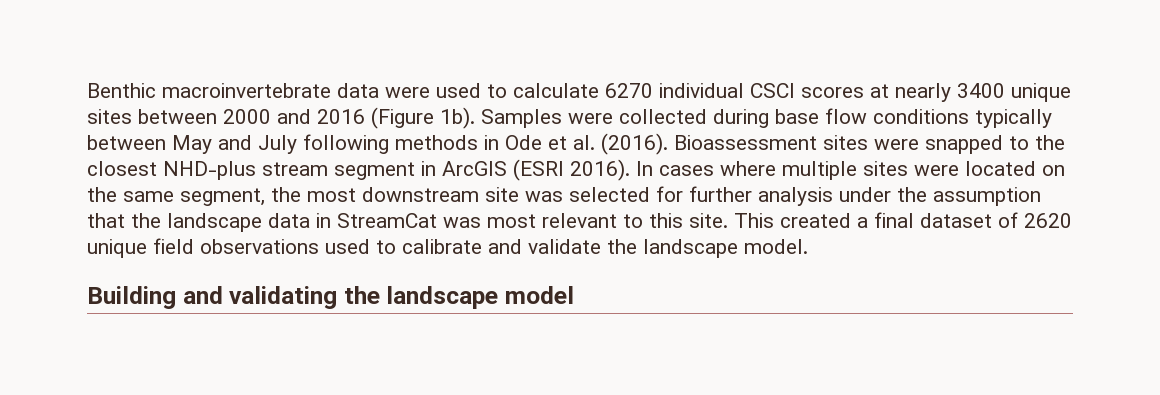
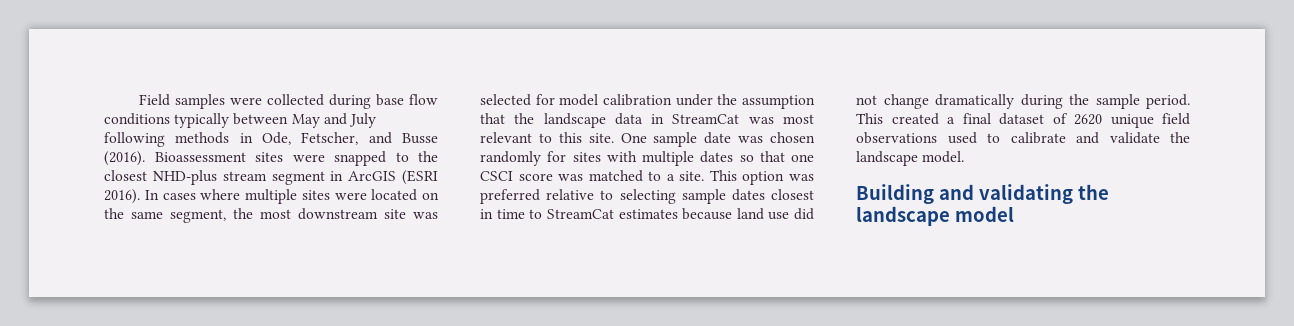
[87,83,1071,102] [87,107,562,129] Benthic macroinvertebrate data were used to calculate 6270 individual CSCI scores at nearly 3400 unique sites between 2000 and 2016 (Figure 1b). Samples -> [139,94,226,109] Field samples
[505,135,595,150] Ode et al. -> [262,132,438,145] Ode, Fetscher, and Busse
[689,186,833,206] further analysis -> [559,94,672,106] model calibration
(728, 220) none -> [620,132,815,147] [480,151,814,166] [480,170,814,185] [480,189,814,204] [480,208,814,220] [856,94,1190,109] One sample date was chosen randomly for sites with multiple dates so that one CSCI score was matched to a site. This option was preferred relative to selecting sample dates closest in time to StreamCat estimates because land use did not change dramatically during the sample period.

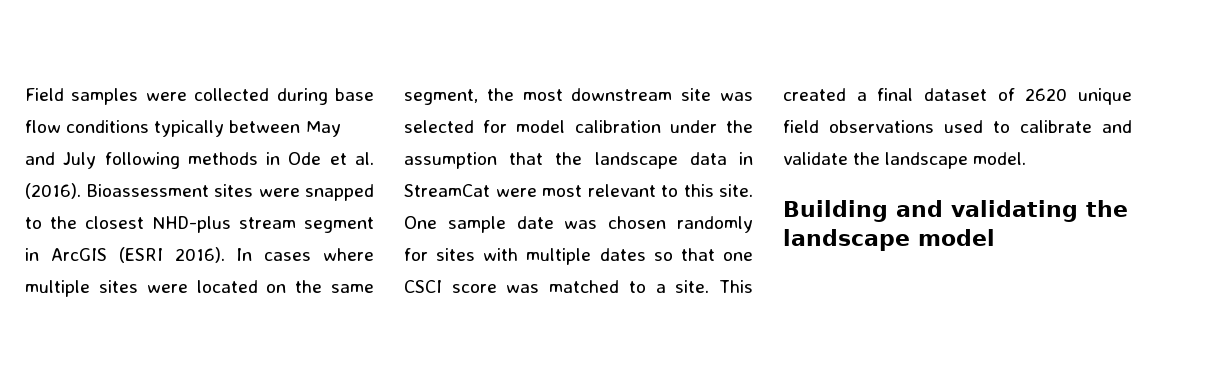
[262,132,438,145] Ode, Fetscher, and Busse -> [288,152,374,165] Ode et al.
[748,117,774,124] was -> [495,188,537,197] were
[742,171,814,185] [480,189,814,204] [480,208,814,220] [856,94,1190,109] [856,113,883,124] option was preferred relative to selecting sample dates closest in time to StreamCat estimates because land use did not change dramatically during the sample period. This -> (753, 286) none

